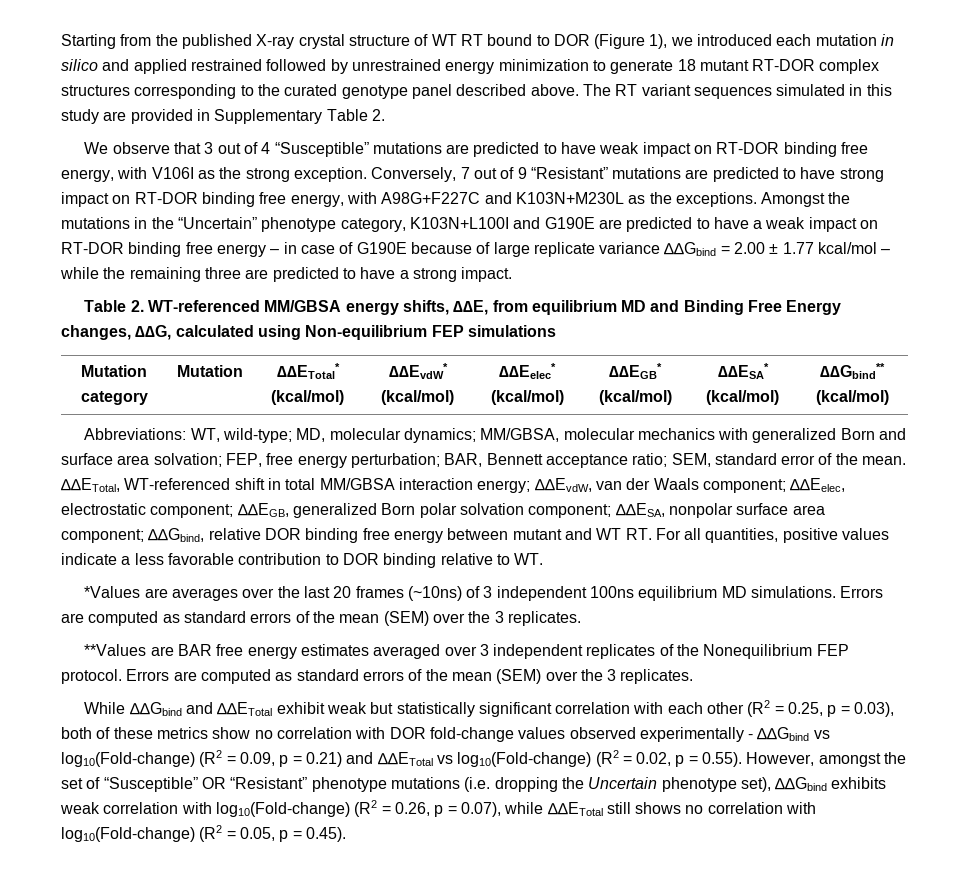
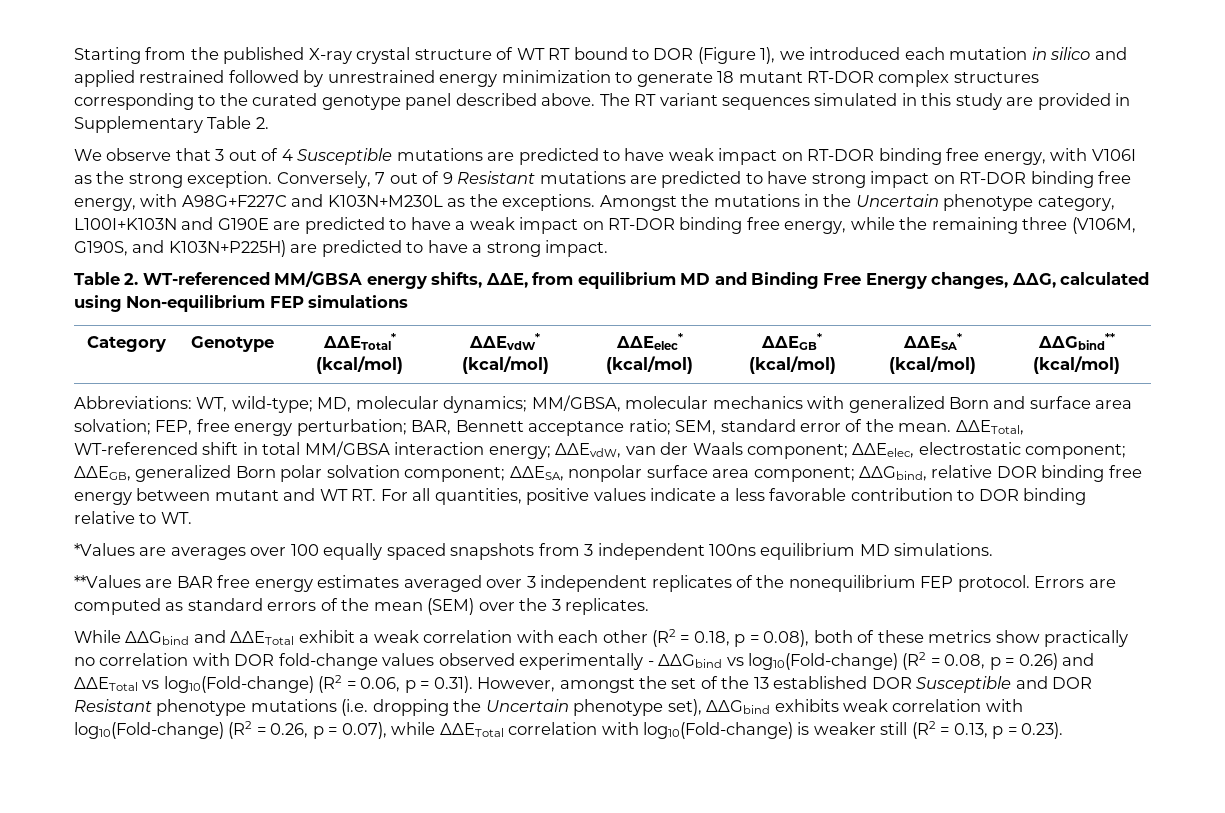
[274,142,369,157] “Susceptible” -> [297,148,393,165] Susceptible
[530,167,608,179] “Resistant” -> [457,171,536,184] Resistant
[177,217,257,229] “Uncertain” -> [855,194,939,207] Uncertain
[409,217,509,229] K103N+L100I -> [74,218,177,230] L100I+K103N
[216,242,891,257] [60,267,241,282] energy – in case of G190E because of large replicate variance ∆∆Gbind = 2.00 ± 1.77 kcal/mol – while the remaining three -> [784,217,1136,234] [74,240,286,257] energy, while the remaining three (V106M, G190S, and K103N+P225H)
[81,365,147,377] [80,391,148,405] [176,365,243,377] Mutation category | Mutation -> [87,336,166,352] [191,336,274,352] Category | Genotype
[277,586,481,601] the last 20 frames (~10ns) of -> [290,543,580,560] 100 equally spaced snapshots from
[840,586,884,598] [61,611,581,626] Errors are computed as standard errors of the mean (SEM) over the 3 replicates. -> (994, 549) none
[703,644,813,659] Nonequilibrium -> [788,575,916,592] nonequilibrium
[326,702,552,717] weak but statistically significant -> [359,630,419,643] a weak
[788,702,895,717] 0.25, p = 0.03), -> [693,630,810,647] 0.18, p = 0.08),
(251, 733) none -> [1044,630,1129,647] practically
[239,752,342,767] 0.09, p = 0.21) -> [944,653,1058,670] 0.08, p = 0.26)
[636,752,743,767] 0.02, p = 0.55). -> [360,676,473,693] 0.06, p = 0.31).
[103,777,308,792] “Susceptible” OR “Resistant” -> [721,676,1093,693] [74,699,152,712] the 13 established DOR Susceptible and DOR Resistant
[606,802,817,814] [61,825,346,842] still shows no correlation with log10(Fold-change) (R2 = 0.05, p = 0.45). -> [508,721,1064,739] correlation with log10(Fold-change) is weaker still (R2 = 0.13, p = 0.23).

